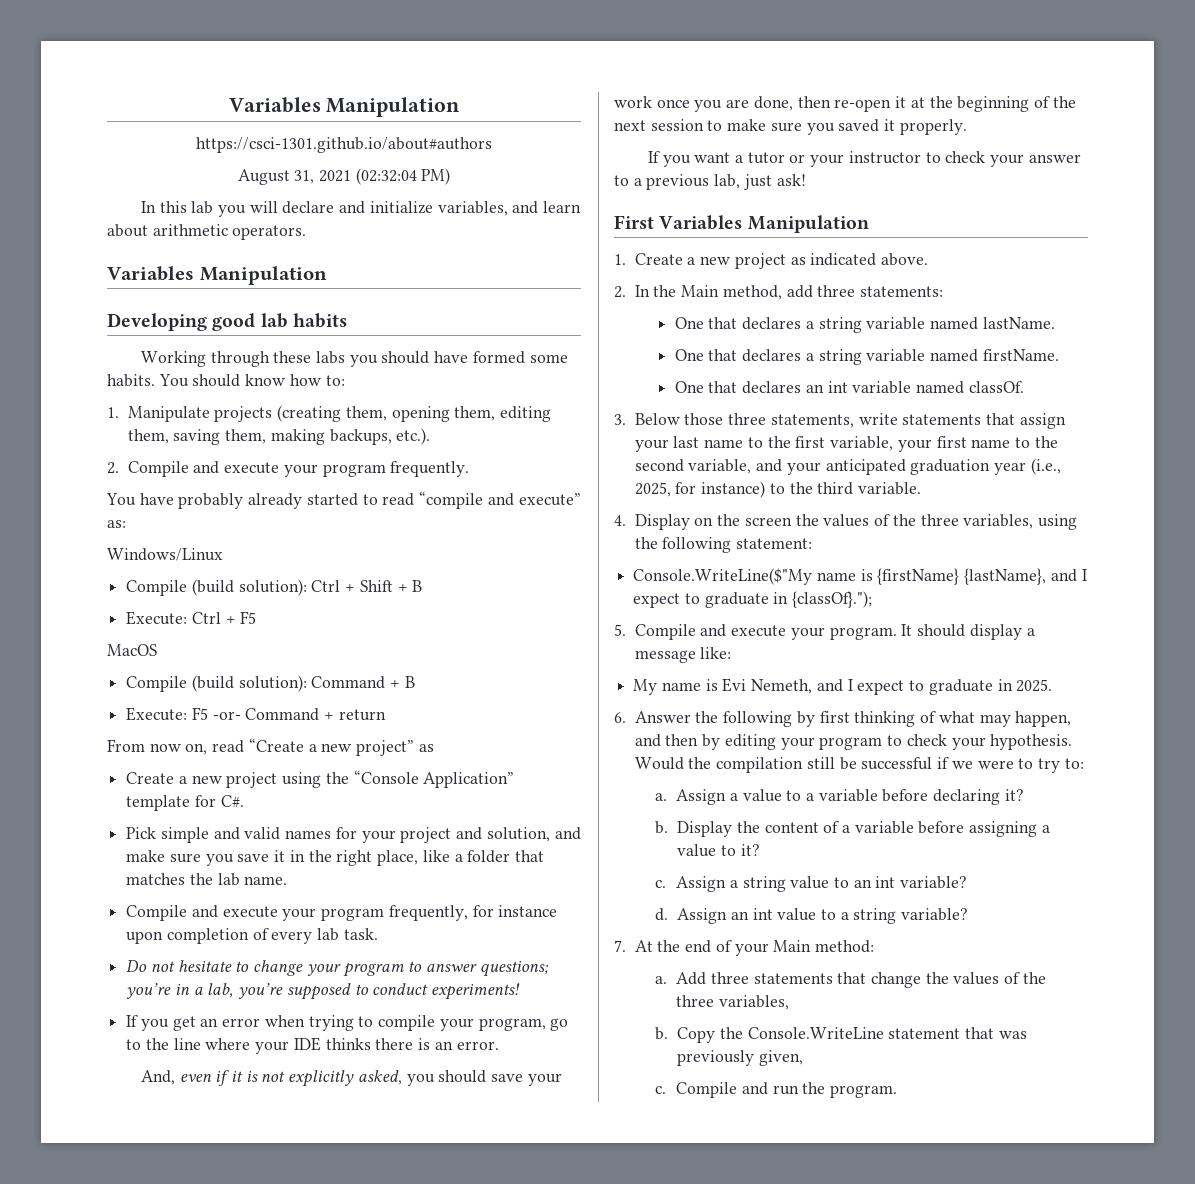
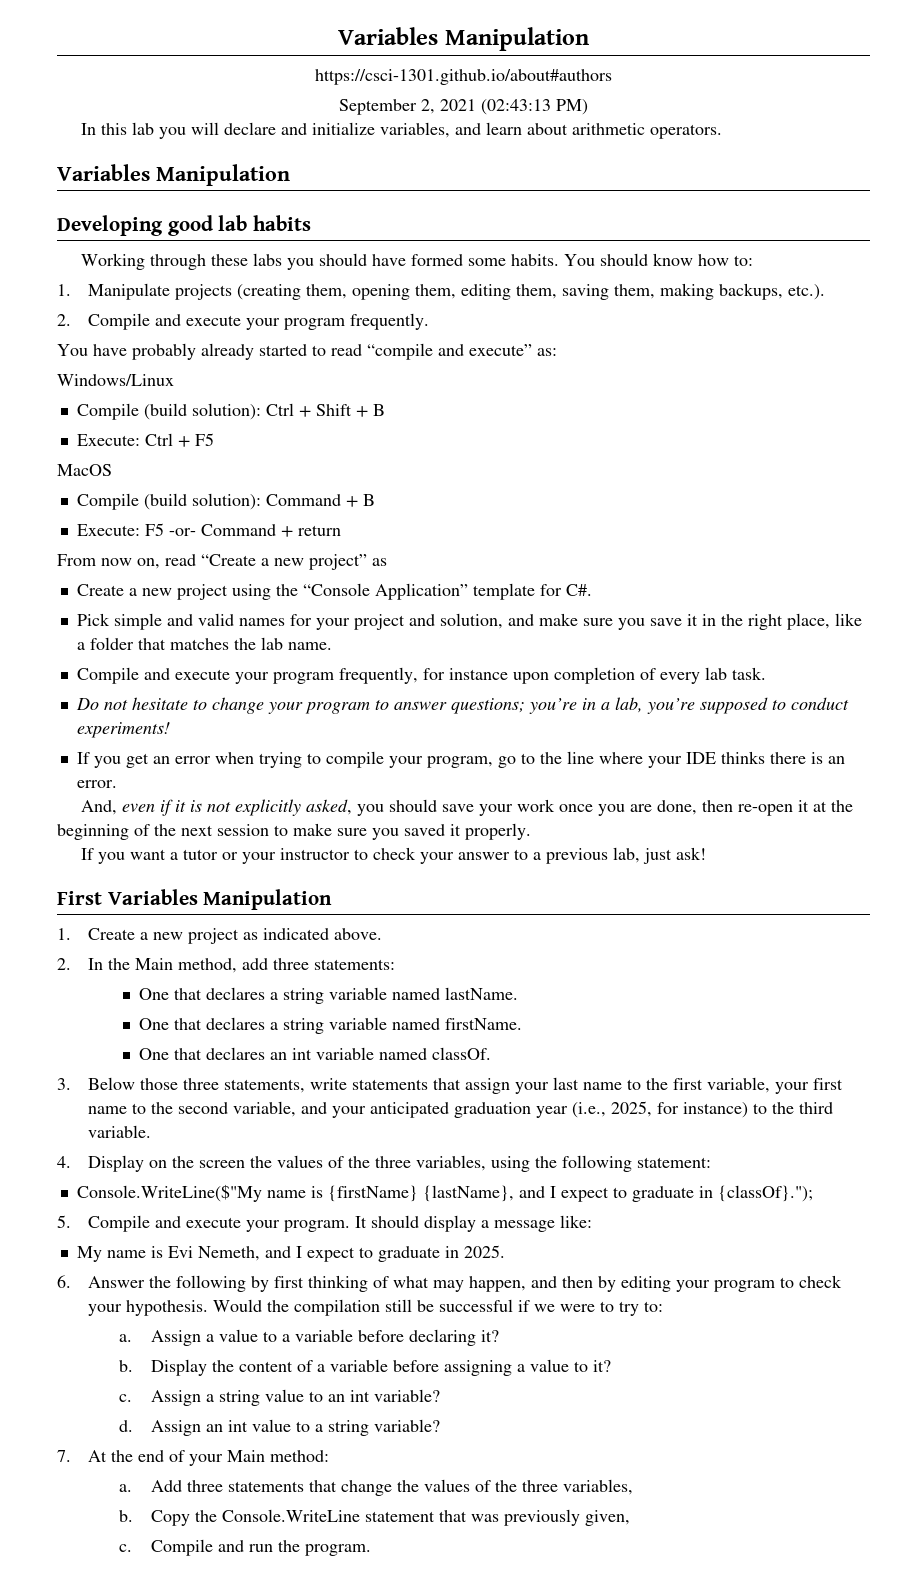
[237,168,417,185] August 31, 2021 (02:32:04 -> [339,99,551,115] September 2, 2021 (02:43:13

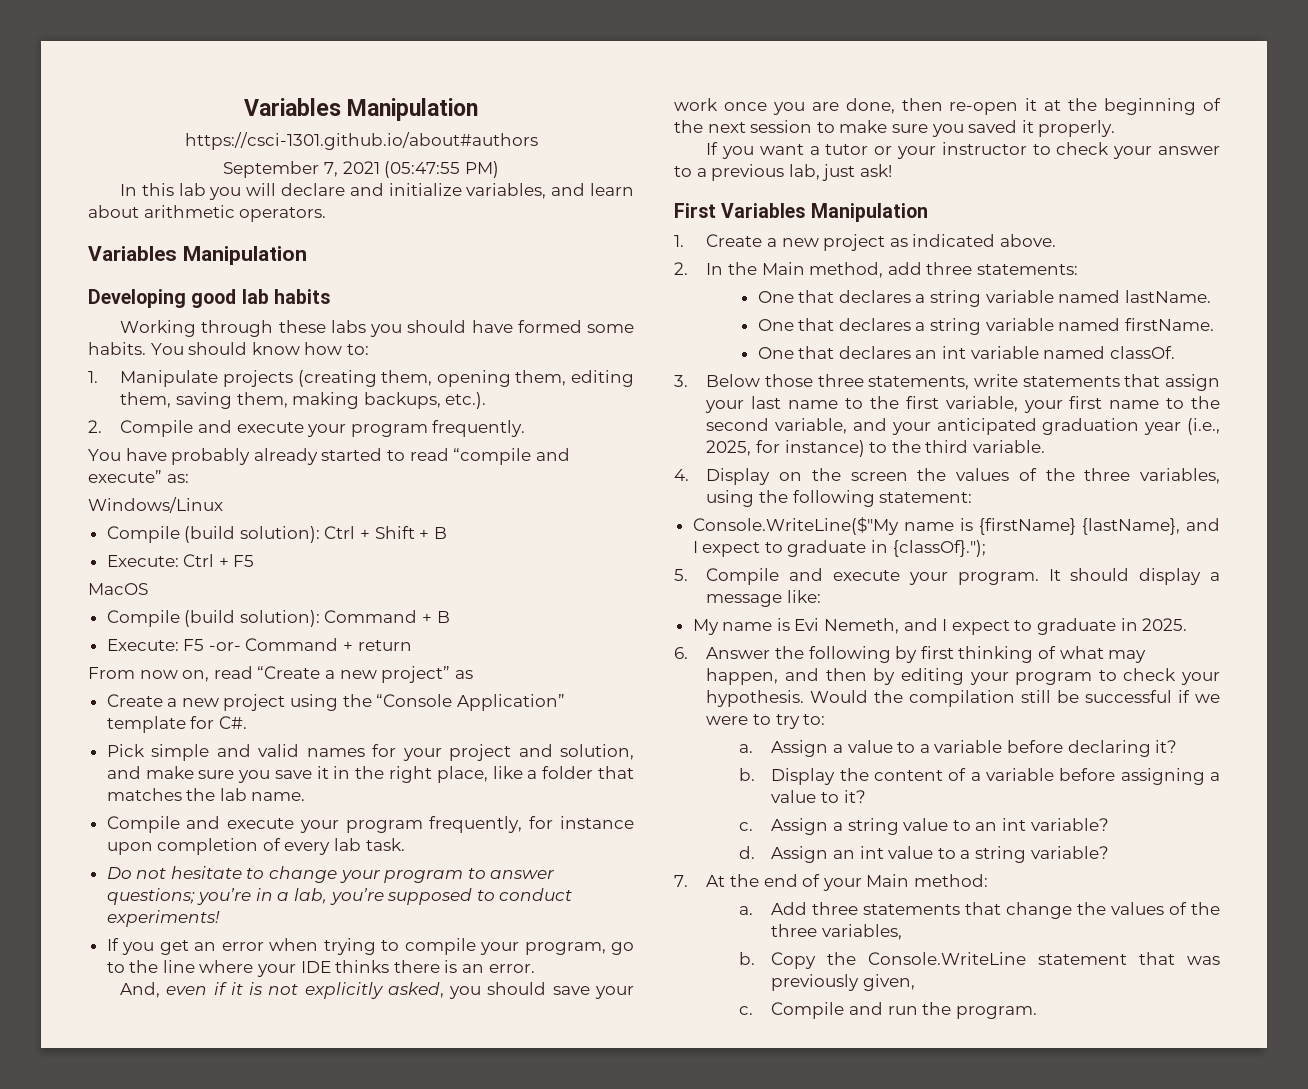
[421,99,551,115] 2, 2021 (02:43:13 -> [323,161,461,178] 7, 2021 (05:47:55

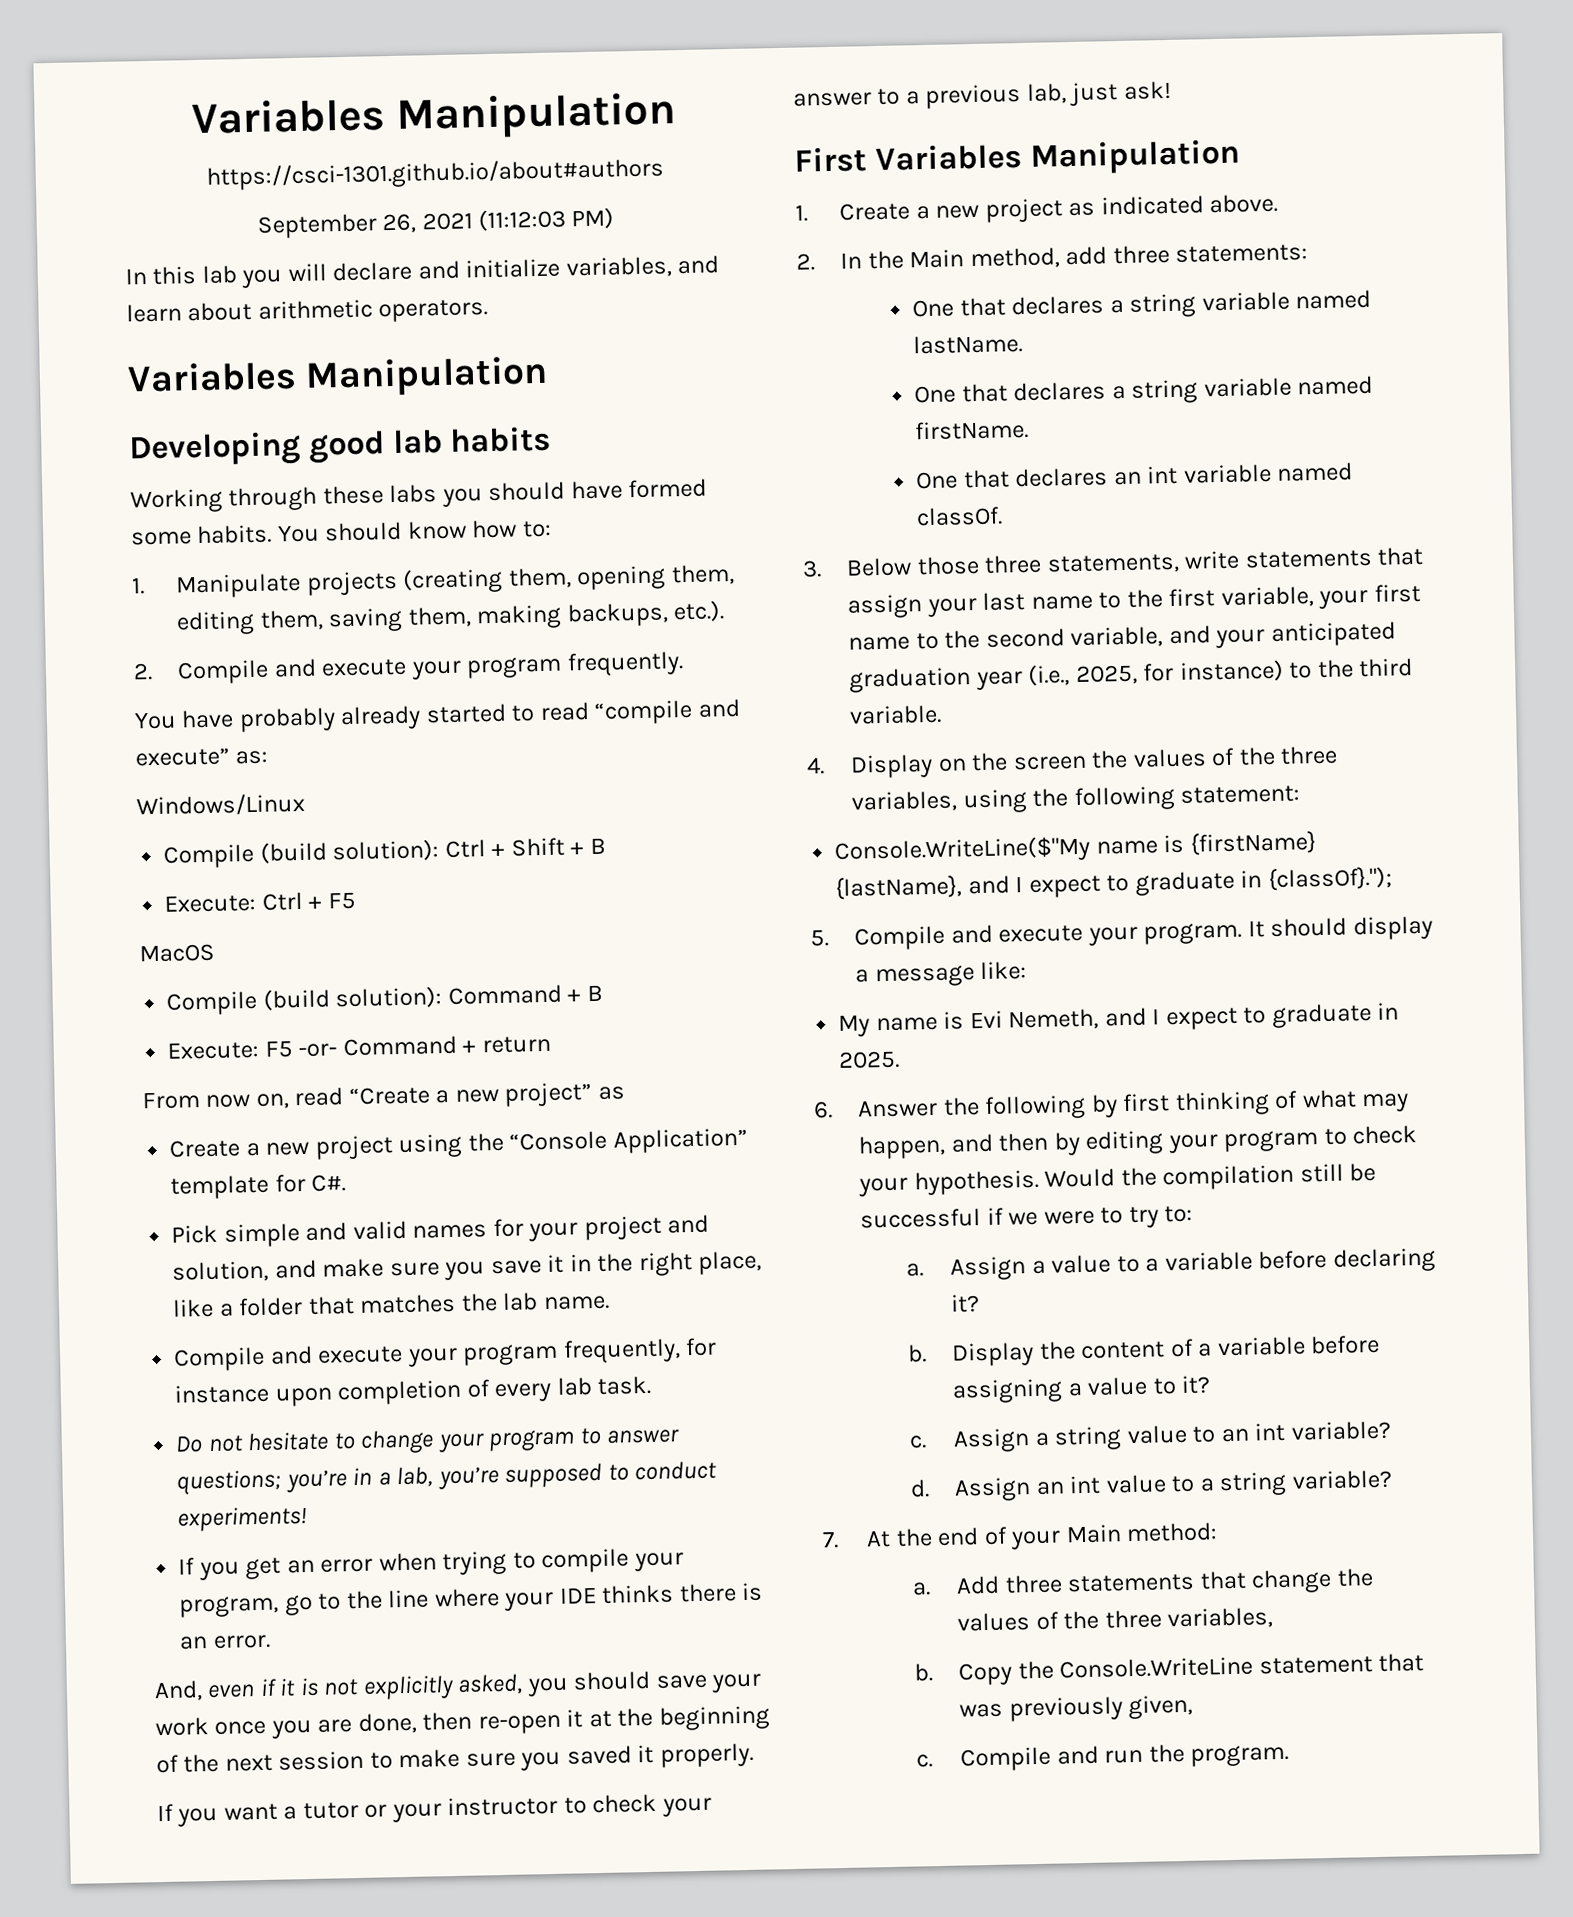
[323,161,461,178] 7, 2021 (05:47:55 -> [382,208,566,234] 26, 2021 (11:12:03

